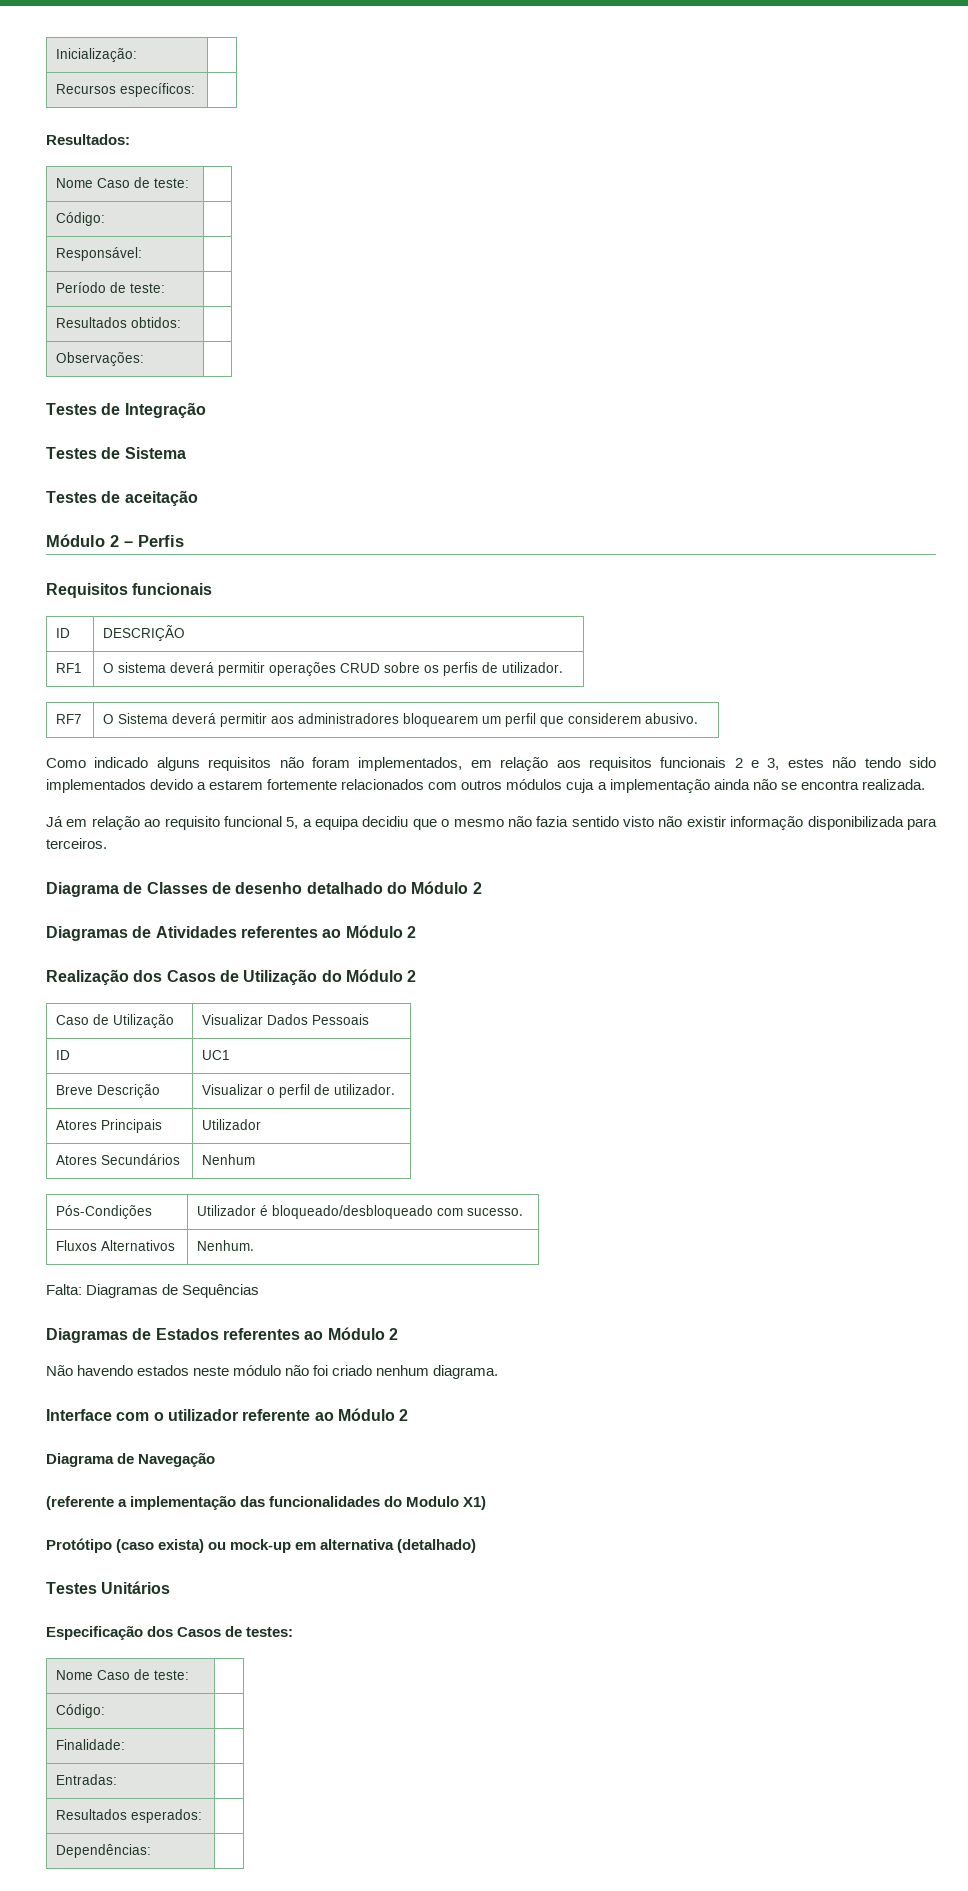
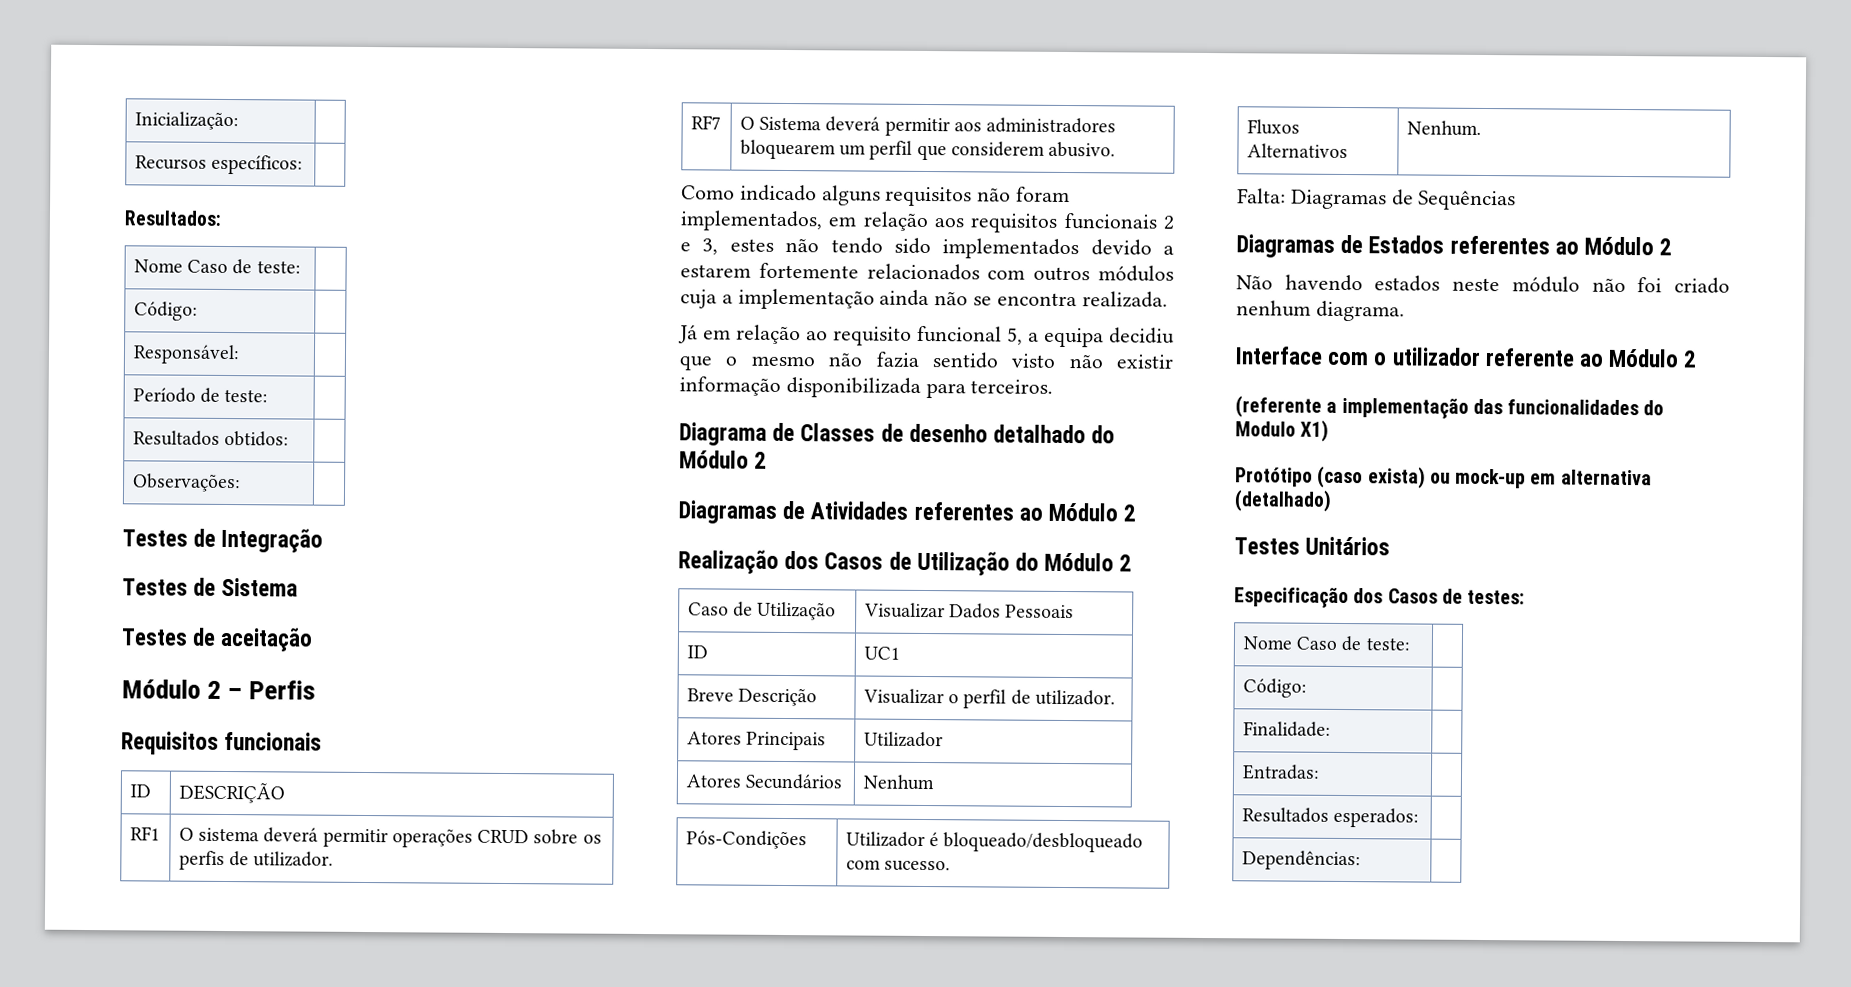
[46,1452,216,1467] // Diagrama de Navegação -> (1698, 359) none

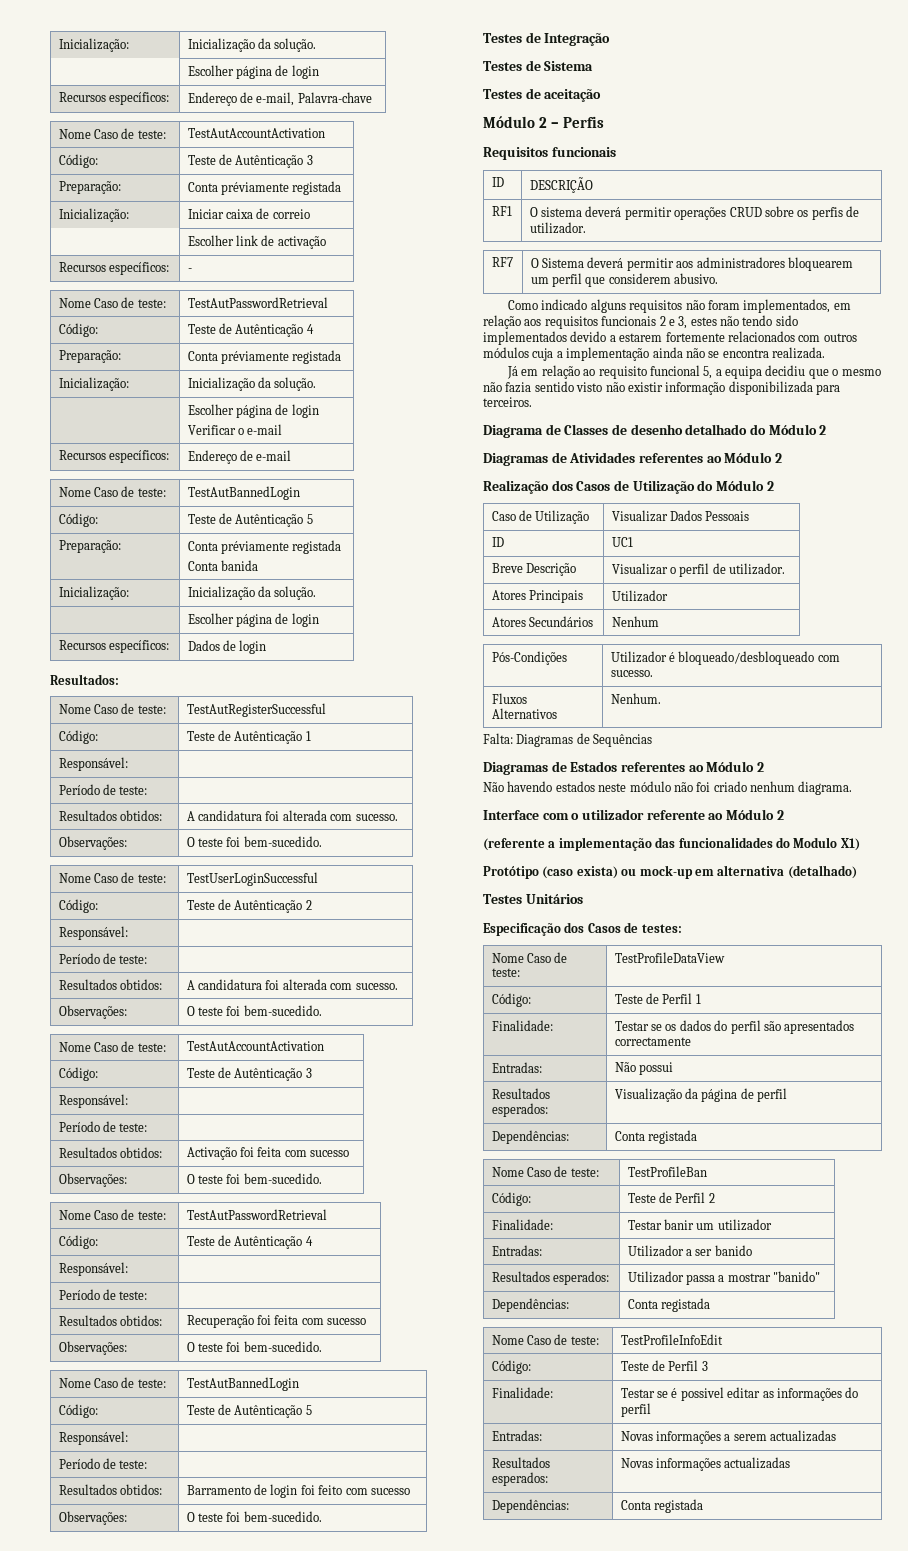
[134,111,239,131] [134,154,303,175] Inicialização: | // Recursos específicos: | -> [58,38,129,52] [187,38,317,52] [187,65,319,79] [58,92,170,105] [187,92,372,106] [58,128,166,139] [187,128,325,138] [58,154,98,168] [187,154,313,168] [58,181,121,194] [187,181,342,195] [58,208,129,222] [187,208,310,219] [187,235,326,249] [58,262,170,275] [187,268,192,272] [58,297,166,308] [187,297,328,308] [58,323,98,337] [187,323,314,337] [58,350,121,363] [187,350,342,364] [58,377,129,391] [187,377,317,391] [187,404,319,418] [187,424,283,435] [58,450,170,463] [187,450,292,464] [58,486,166,497] [187,486,300,500] [58,513,98,527] [187,513,313,527] [58,540,121,553] [187,540,342,554] [187,560,259,571] [58,586,129,600] [187,586,317,600] [187,613,319,627] [58,640,170,653] [187,640,267,654] Inicialização: | Inicialização da solução. // | Escolher página de login // Recursos específicos: | Endereço de e-mail, Palavra-chave // Nome Caso de teste: | TestAutAccountActivation // Código: | Teste de Autênticação 3 // Preparação: | Conta préviamente registada // Inicialização: | Iniciar caixa de correio // | Escolher link de activação // Recursos específicos: | - // Nome Caso de teste: | TestAutPasswordRetrieval // Código: | Teste de Autênticação 4 // Preparação: | Conta préviamente registada // Inicialização: | Inicialização da solução. // | Escolher página de login // Verificar o e-mail // Recursos específicos: | Endereço de e-mail // Nome Caso de teste: | TestAutBannedLogin // Código: | Teste de Autênticação 5 // Preparação: | Conta préviamente registada // Conta banida // Inicialização: | Inicialização da solução. // | Escolher página de login // Recursos específicos: | Dados de login
[133,301,198,321] [132,344,240,365] [132,387,269,403] [132,430,289,447] [131,473,241,493] // Código: | // Responsável: | // Período de teste: | // Resultados obtidos: | // Observações: | -> [186,703,326,717] [58,730,98,744] [186,730,311,744] [58,757,128,771] [58,784,148,795] [58,810,163,821] [186,810,398,821] [58,836,127,850] [186,836,322,847] [58,872,166,883] [186,872,318,886] [58,899,98,913] [186,899,312,913] [58,926,128,940] [58,953,148,964] [58,979,163,990] [186,979,398,990] [58,1005,127,1019] [186,1005,322,1016] [58,1041,166,1052] [186,1041,324,1051] [58,1067,98,1081] [186,1067,312,1081] [58,1094,128,1108] [58,1121,148,1132] [58,1147,163,1158] [186,1147,350,1160] [58,1173,127,1187] [186,1173,322,1184] [58,1209,166,1220] [186,1209,327,1220] [58,1235,98,1249] [186,1235,313,1249] [58,1262,128,1276] [58,1289,148,1300] [58,1315,163,1326] [186,1315,367,1328] [58,1341,127,1355] [186,1341,322,1352] [58,1377,166,1388] [186,1377,299,1391] [58,1404,98,1418] [186,1404,312,1418] [58,1431,128,1445] [58,1458,148,1469] [58,1484,163,1495] [186,1484,410,1498] [58,1511,127,1525] [186,1511,322,1522] TestAutRegisterSuccessful // Código: | Teste de Autênticação 1 // Responsável: | // Período de teste: | // Resultados obtidos: | A candidatura foi alterada com sucesso. // Observações: | O teste foi bem-sucedido. // Nome Caso de teste: | TestUserLoginSuccessful // Código: | Teste de Autênticação 2 // Responsável: | // Período de teste: | // Resultados obtidos: | A candidatura foi alterada com sucesso. // Observações: | O teste foi bem-sucedido. // Nome Caso de teste: | TestAutAccountActivation // Código: | Teste de Autênticação 3 // Responsável: | // Período de teste: | // Resultados obtidos: | Activação foi feita com sucesso // Observações: | O teste foi bem-sucedido. // Nome Caso de teste: | TestAutPasswordRetrieval // Código: | Teste de Autênticação 4 // Responsável: | // Período de teste: | // Resultados obtidos: | Recuperação foi feita com sucesso // Observações: | O teste foi bem-sucedido. // Nome Caso de teste: | TestAutBannedLogin // Código: | Teste de Autênticação 5 // Responsável: | // Período de teste: | // Resultados obtidos: | Barramento de login foi feito com sucesso // Observações: | O teste foi bem-sucedido.
[1242,678,1307,698] [1242,721,1331,737] [1241,764,1320,780] [1241,807,1419,828] [1241,850,1361,871] // Código: | // Finalidade: | // Entradas: | // Resultados esperados: | // Dependências: | -> [614,952,725,963] [491,993,531,1007] [614,993,701,1004] [491,1020,553,1031] [614,1020,855,1034] [614,1037,691,1046] [491,1062,542,1073] [614,1062,674,1075] [491,1088,550,1099] [491,1103,548,1117] [614,1088,788,1102] [491,1130,569,1144] [614,1130,698,1144] [491,1166,599,1177] [627,1166,707,1177] [491,1192,531,1206] [627,1192,715,1203] [491,1219,553,1230] [627,1219,772,1231] [491,1245,542,1256] [627,1245,752,1257] [491,1271,610,1285] [627,1271,821,1285] [491,1298,569,1312] [627,1298,711,1312] [491,1334,599,1345] [620,1334,723,1345] [491,1360,531,1374] [620,1360,708,1371] [491,1387,553,1398] [620,1387,859,1401] [620,1403,651,1417] [491,1430,542,1441] [620,1430,837,1444] [491,1457,550,1468] [491,1472,548,1486] [620,1457,791,1471] [491,1499,569,1513] [620,1499,704,1513] TestProfileDataView // Código: | Teste de Perfil 1 // Finalidade: | Testar se os dados do perfil são apresentados correctamente // Entradas: | Não possui // Resultados esperados: | Visualização da página de perfil // Dependências: | Conta registada // Nome Caso de teste: | TestProfileBan // Código: | Teste de Perfil 2 // Finalidade: | Testar banir um utilizador // Entradas: | Utilizador a ser banido // Resultados esperados: | Utilizador passa a mostrar "banido" // Dependências: | Conta registada // Nome Caso de teste: | TestProfileInfoEdit // Código: | Teste de Perfil 3 // Finalidade: | Testar se é possivel editar as informações do perfil // Entradas: | Novas informações a serem actualizadas // Resultados esperados: | Novas informações actualizadas // Dependências: | Conta registada

